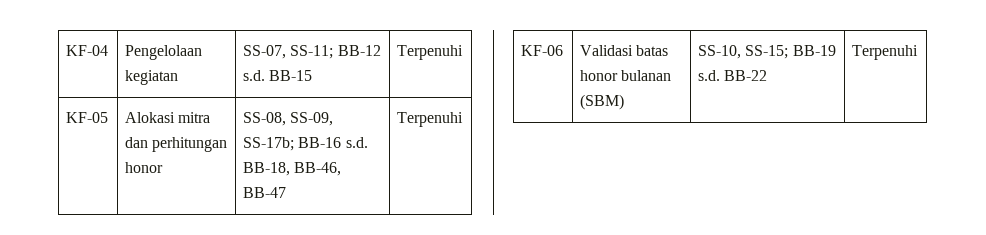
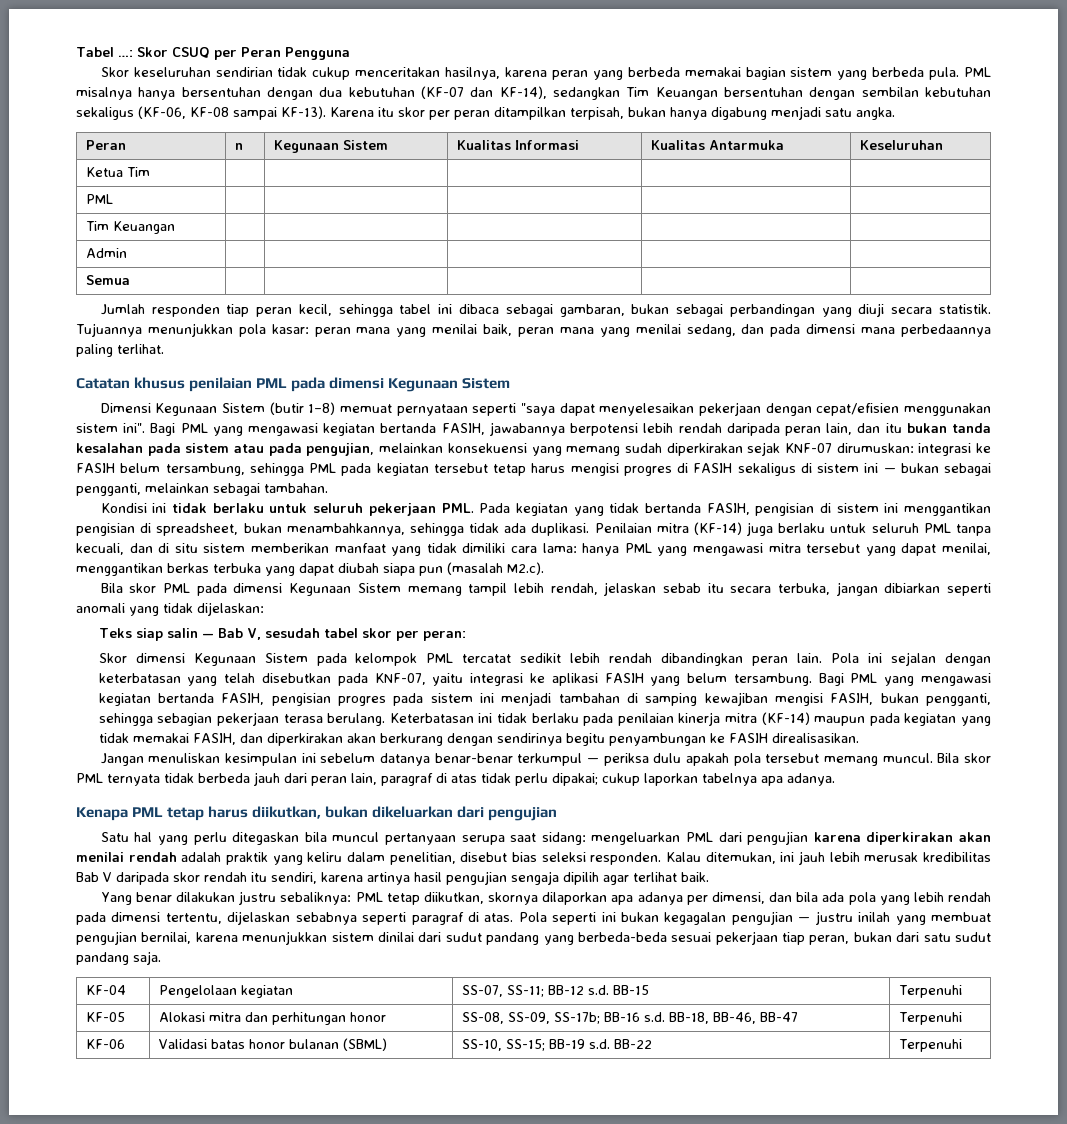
(66, 50) none -> [76,47,350,60] [100,67,992,80] [76,86,992,100] [76,106,895,120] [86,140,127,150] [235,143,244,150] [274,140,389,153] [457,140,580,150] [651,140,785,150] [860,140,944,150] [86,167,151,177] [86,194,114,204] [86,221,176,234] [86,248,128,258] [86,275,131,285] [100,303,992,317] [76,323,992,337] [76,344,164,357] [76,377,511,392] [100,402,992,416] [76,422,992,436] [76,442,991,456] [76,463,991,476] [76,483,328,496] [100,503,992,516] [76,522,991,536] [76,543,992,556] [76,562,544,576] [100,582,991,596] [76,602,264,616] [98,628,466,641] [98,652,991,666] [98,673,992,686] [98,692,991,706] [98,712,991,726] [98,733,859,746] [100,753,992,766] [76,772,835,786] [76,806,558,821] [100,831,991,845] [76,851,991,865] [76,871,709,885] [100,891,991,905] [76,911,992,925] [76,931,992,945] [76,951,161,965] Tabel …: Skor CSUQ per Peran Pengguna // Skor keseluruhan sendirian tidak cukup menceritakan hasilnya, karena peran yang berbeda memakai bagian sistem yang berbeda pula. PML misalnya hanya bersentuhan dengan dua kebutuhan (KF-07 dan KF-14), sedangkan Tim Keuangan bersentuhan dengan sembilan kebutuhan sekaligus (KF-06, KF-08 sampai KF-13). Karena itu skor per peran ditampilkan terpisah, bukan hanya digabung menjadi satu angka. // Peran | n | Kegunaan Sistem | Kualitas Informasi | Kualitas Antarmuka | Keseluruhan // Ketua Tim | | | | | // PML | | | | | // Tim Keuangan | | | | | // Admin | | | | | // Semua | | | | | // Jumlah responden tiap peran kecil, sehingga tabel ini dibaca sebagai gambaran, bukan sebagai perbandingan yang diuji secara statistik. Tujuannya menunjukkan pola kasar: peran mana yang menilai baik, peran mana yang menilai sedang, dan pada dimensi mana perbedaannya paling terlihat. // Catatan khusus penilaian PML pada dimensi Kegunaan Sistem // Dimensi Kegunaan Sistem (butir 1–8) memuat pernyataan seperti "saya dapat menyelesaikan pekerjaan dengan cepat/efisien menggunakan sistem ini". Bagi PML yang mengawasi kegiatan bertanda FASIH, jawabannya berpotensi lebih rendah daripada peran lain, dan itu bukan tanda kesalahan pada sistem atau pada pengujian, melainkan konsekuensi yang memang sudah diperkirakan sejak KNF-07 dirumuskan: integrasi ke FASIH belum tersambung, sehingga PML pada kegiatan tersebut tetap harus mengisi progres di FASIH sekaligus di sistem ini — bukan sebagai pengganti, melainkan sebagai tambahan. // Kondisi ini tidak berlaku untuk seluruh pekerjaan PML. Pada kegiatan yang tidak bertanda FASIH, pengisian di sistem ini menggantikan pengisian di spreadsheet, bukan menambahkannya, sehingga tidak ada duplikasi. Penilaian mitra (KF-14) juga berlaku untuk seluruh PML tanpa kecuali, dan di situ sistem memberikan manfaat yang tidak dimiliki cara lama: hanya PML yang mengawasi mitra tersebut yang dapat menilai, menggantikan berkas terbuka yang dapat diubah siapa pun (masalah M2.c). // Bila skor PML pada dimensi Kegunaan Sistem memang tampil lebih rendah, jelaskan sebab itu secara terbuka, jangan dibiarkan seperti anomali yang tidak dijelaskan: // Teks siap salin — Bab V, sesudah tabel skor per peran: // Skor dimensi Kegunaan Sistem pada kelompok PML tercatat sedikit lebih rendah dibandingkan peran lain. Pola ini sejalan dengan keterbatasan yang telah disebutkan pada KNF-07, yaitu integrasi ke aplikasi FASIH yang belum tersambung. Bagi PML yang mengawasi kegiatan bertanda FASIH, pengisian progres pada sistem ini menjadi tambahan di samping kewajiban mengisi FASIH, bukan pengganti, sehingga sebagian pekerjaan terasa berulang. Keterbatasan ini tidak berlaku pada penilaian kinerja mitra (KF-14) maupun pada kegiatan yang tidak memakai FASIH, dan diperkirakan akan berkurang dengan sendirinya begitu penyambungan ke FASIH direalisasikan. // Jangan menuliskan kesimpulan ini sebelum datanya benar-benar terkumpul — periksa dulu apakah pola tersebut memang muncul. Bila skor PML ternyata tidak berbeda jauh dari peran lain, paragraf di atas tidak perlu dipakai; cukup laporkan tabelnya apa adanya. // Kenapa PML tetap harus diikutkan, bukan dikeluarkan dari pengujian // Satu hal yang perlu ditegaskan bila muncul pertanyaan serupa saat sidang: mengeluarkan PML dari pengujian karena diperkirakan akan menilai rendah adalah praktik yang keliru dalam penelitian, disebut bias seleksi responden. Kalau ditemukan, ini jauh lebih merusak kredibilitas Bab V daripada skor rendah itu sendiri, karena artinya hasil pengujian sengaja dipilih agar terlihat baik. // Yang benar dilakukan justru sebaliknya: PML tetap diikutkan, skornya dilaporkan apa adanya per dimensi, dan bila ada pola yang lebih rendah pada dimensi tertentu, dijelaskan sebabnya seperti paragraf di atas. Pola seperti ini bukan kegagalan pengujian — justru inilah yang membuat pengujian bernilai, karena menunjukkan sistem dinilai dari sudut pandang yang berbeda-beda sesuai pekerjaan tiap peran, bukan dari satu sudut pandang saja. //
[580,94,625,110] (SBM) -> [343,1038,388,1051] (SBML)

